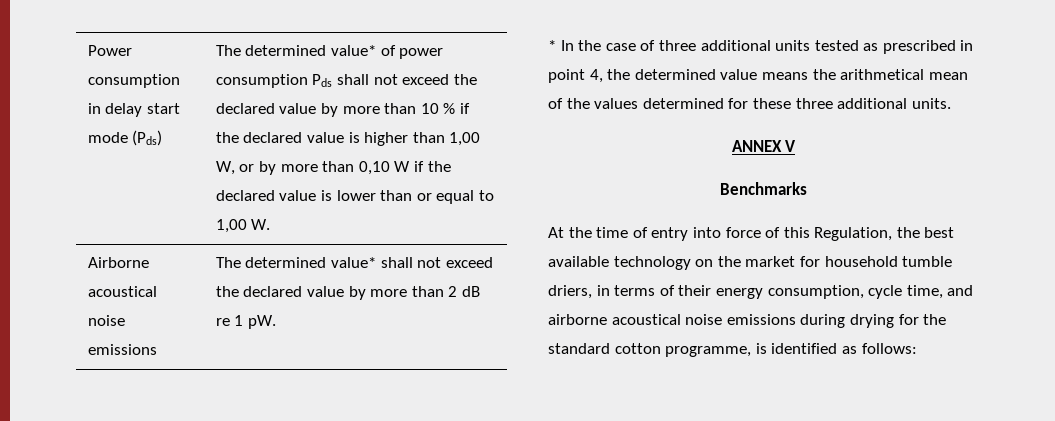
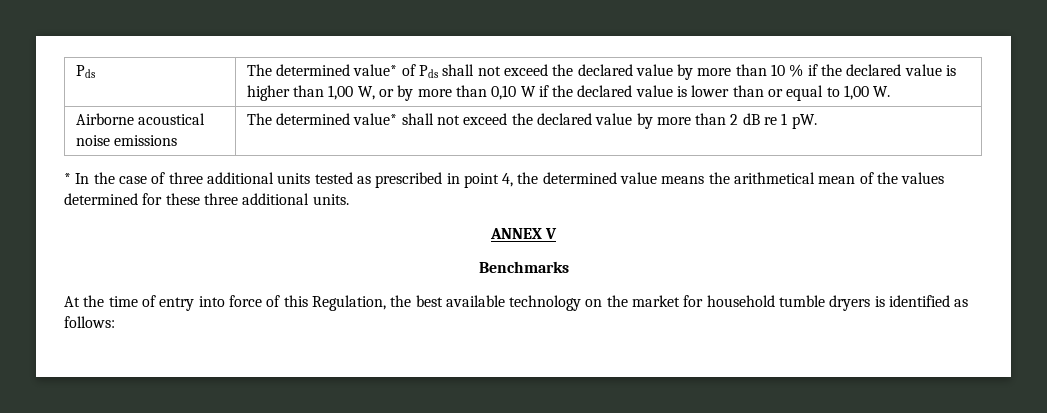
[87,45,132,56] [87,74,180,88] [87,103,180,117] [87,130,163,146] Power consumption in delay start mode (Pds) -> [75,65,95,78] Pds
[399,48,444,59] [215,74,308,88] power consumption -> (416, 70) none
[548,285,974,299] [548,314,947,328] [548,343,752,357] driers, in terms of their energy consumption, cycle time, and airborne acoustical noise emissions during drying for the standard cotton programme, -> [829,295,871,311] dryers

